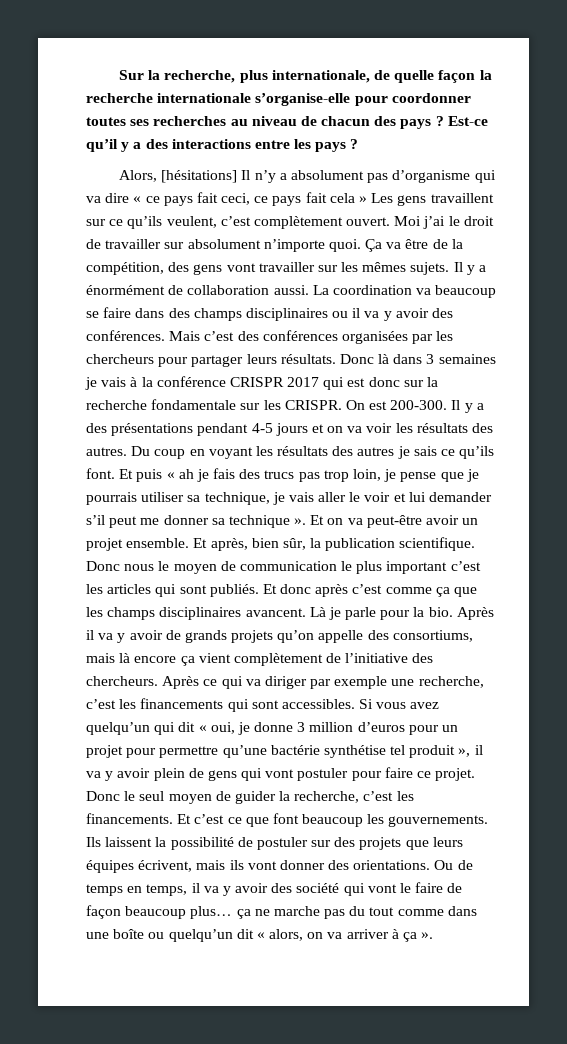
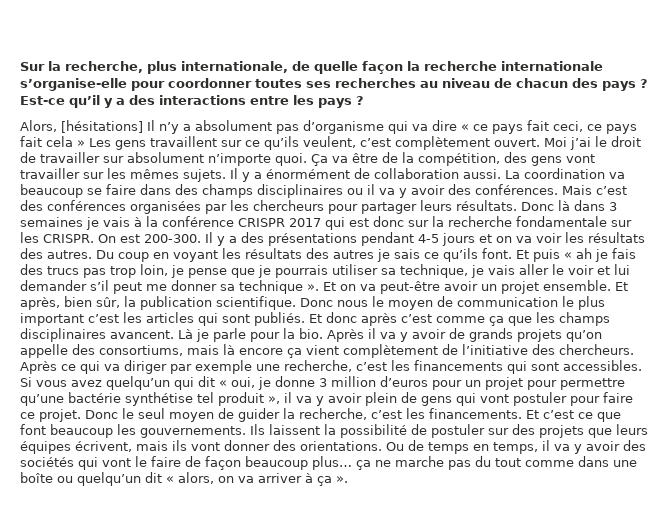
[296,883,340,893] société -> [20,457,74,467] sociétés

